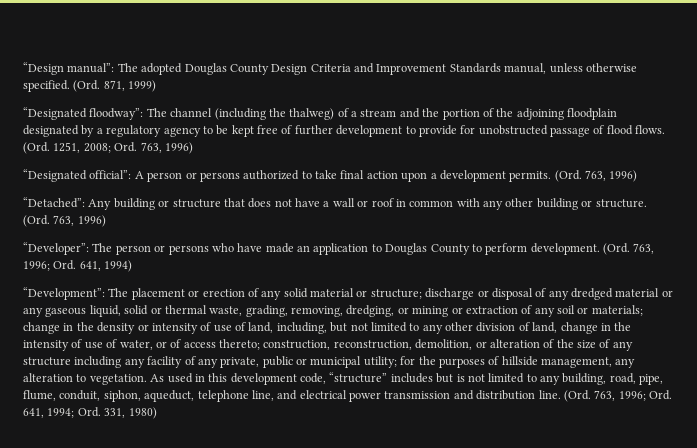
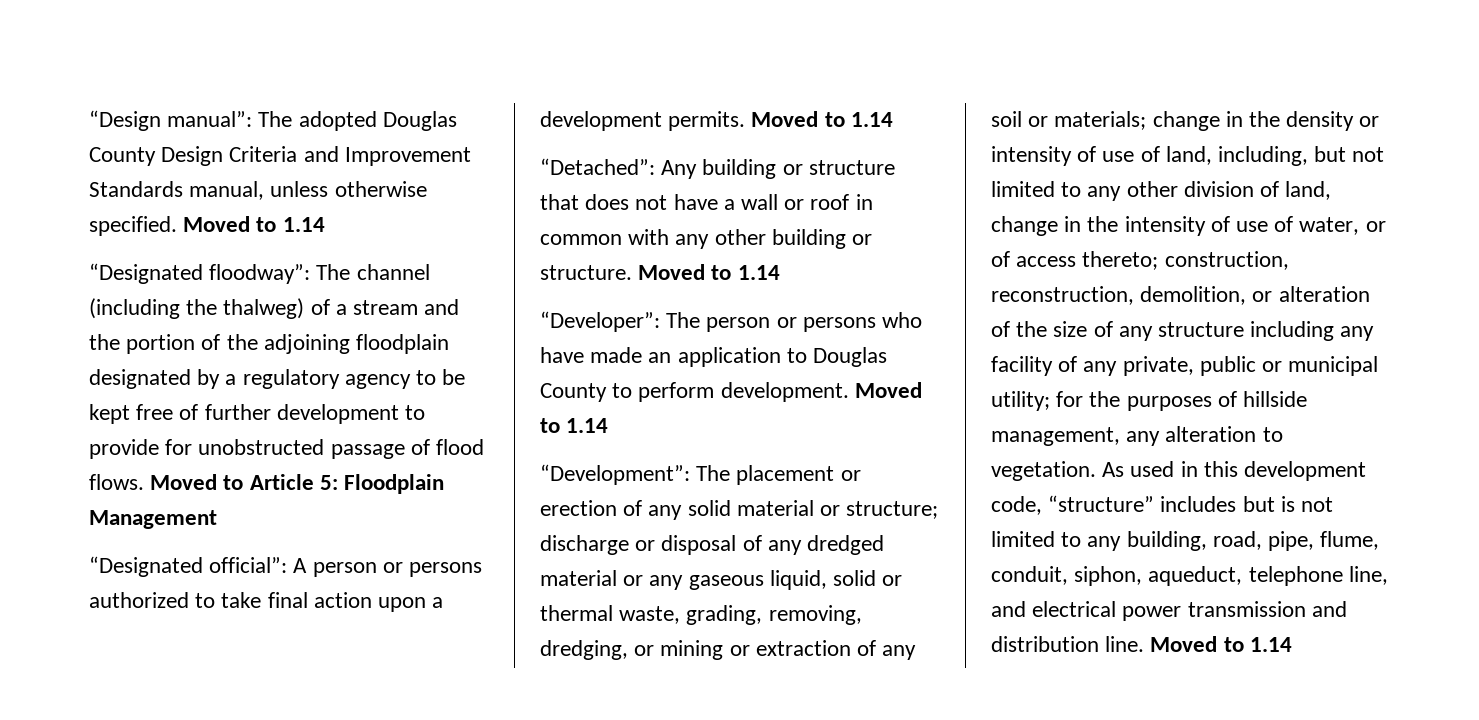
[73,80,157,92] (Ord. 871, 1999) -> [183,216,325,232] Moved to 1.14
[23,142,193,154] (Ord. 1251, 2008; Ord. 763, 1996) -> [150,474,445,494] [89,510,217,529] Moved to Article 5: Floodplain Management
[554,170,638,182] (Ord. 763, 1996) -> [751,111,893,127] Moved to 1.14
[23,215,106,227] (Ord. 763, 1996) -> [638,264,780,280] Moved to 1.14
[603,243,655,255] [23,260,133,272] (Ord. 763, 1996; Ord. 641, 1994) -> [854,382,922,398] [540,418,609,433] Moved to 1.14
[563,390,672,402] [23,407,157,419] (Ord. 763, 1996; Ord. 641, 1994; Ord. 331, 1980) -> [1150,636,1292,652] Moved to 1.14

